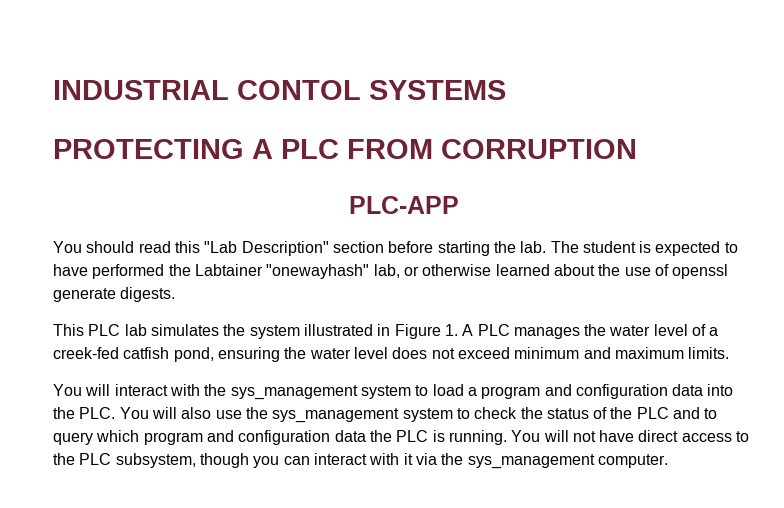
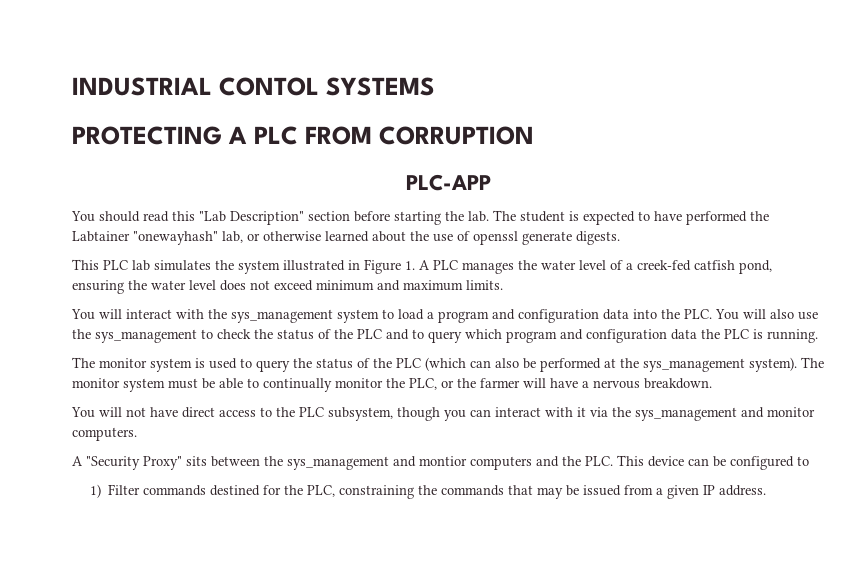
[402,408,453,422] system -> (197, 336) none
(507, 437) none -> [72,357,824,372] [72,378,712,392] // The monitor system is used to query the status of the PLC (which can also be performed at the sys_management system). The monitor system must be able to continually monitor the PLC, or the farmer will have a nervous breakdown. //
[597,454,668,468] computer. -> [741,407,815,418] [72,427,137,441] [72,455,809,470] [90,484,767,499] and monitor computers. // A "Security Proxy" sits between the sys_management and montior computers and the PLC. This device can be configured to // 1) Filter commands destined for the PLC, constraining the commands that may be issued from a given IP address.

